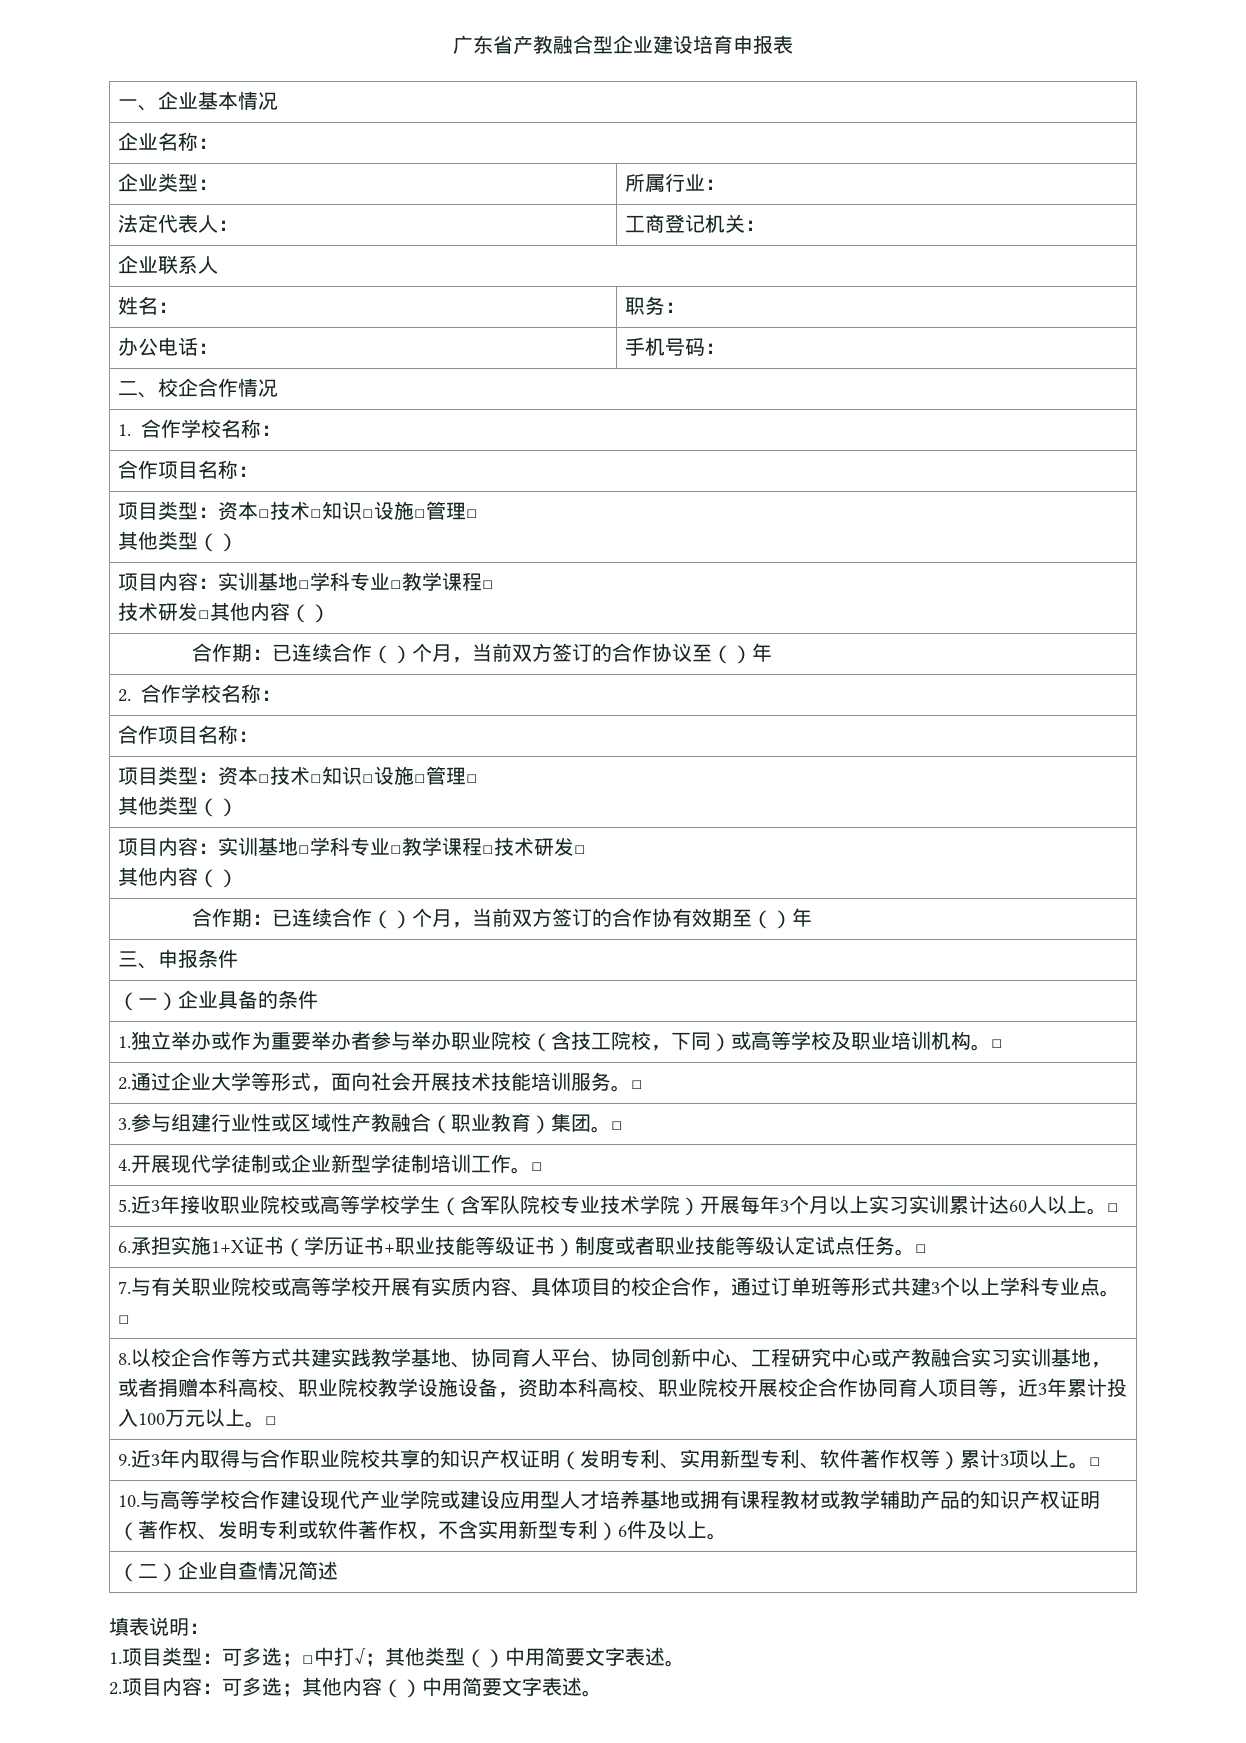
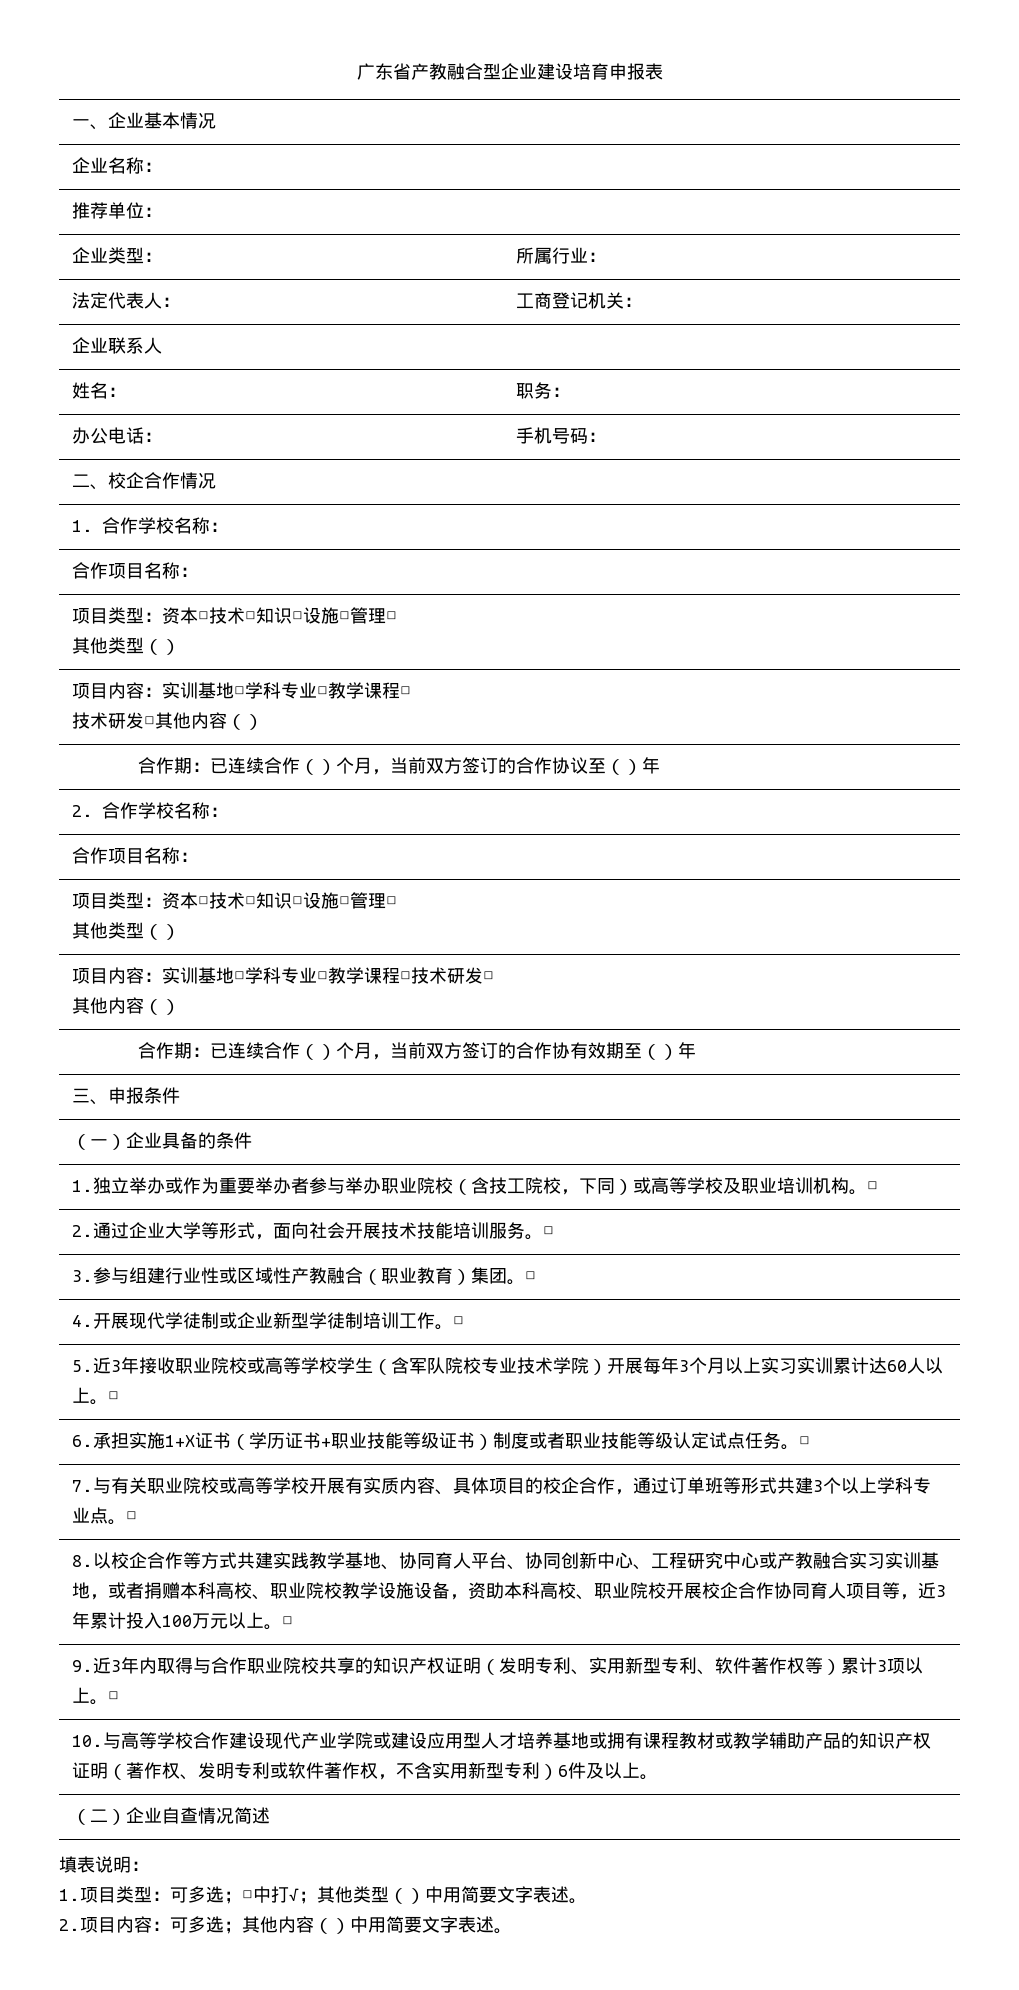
(219, 143) none -> [72,202,163,219] // 推荐单位：

